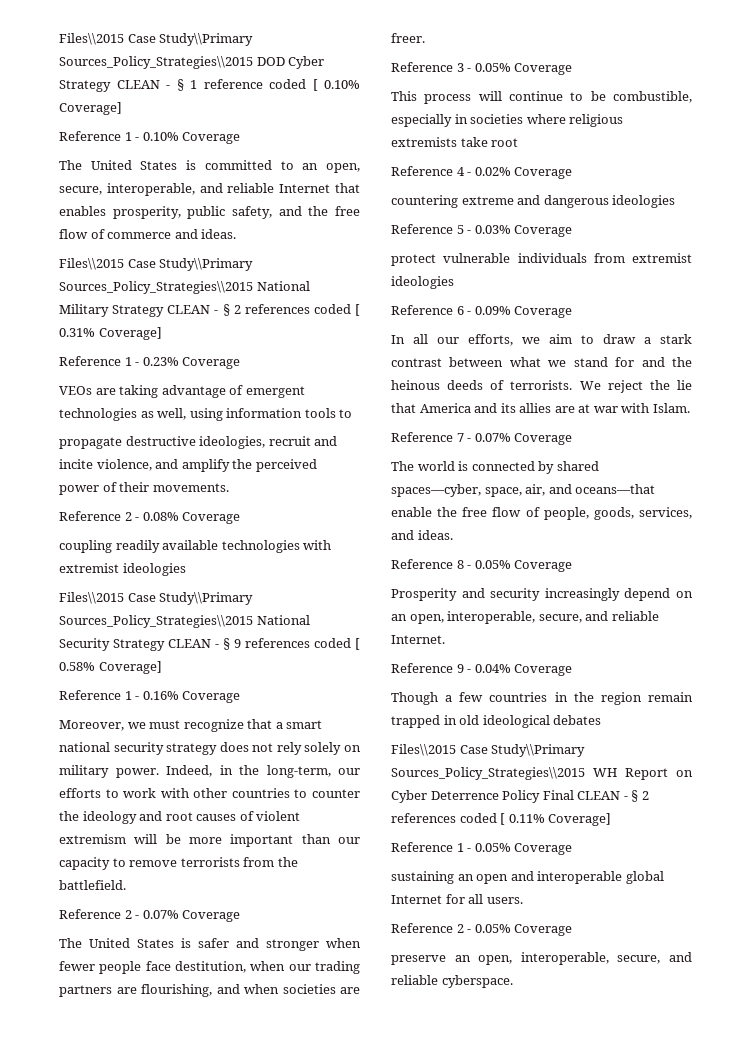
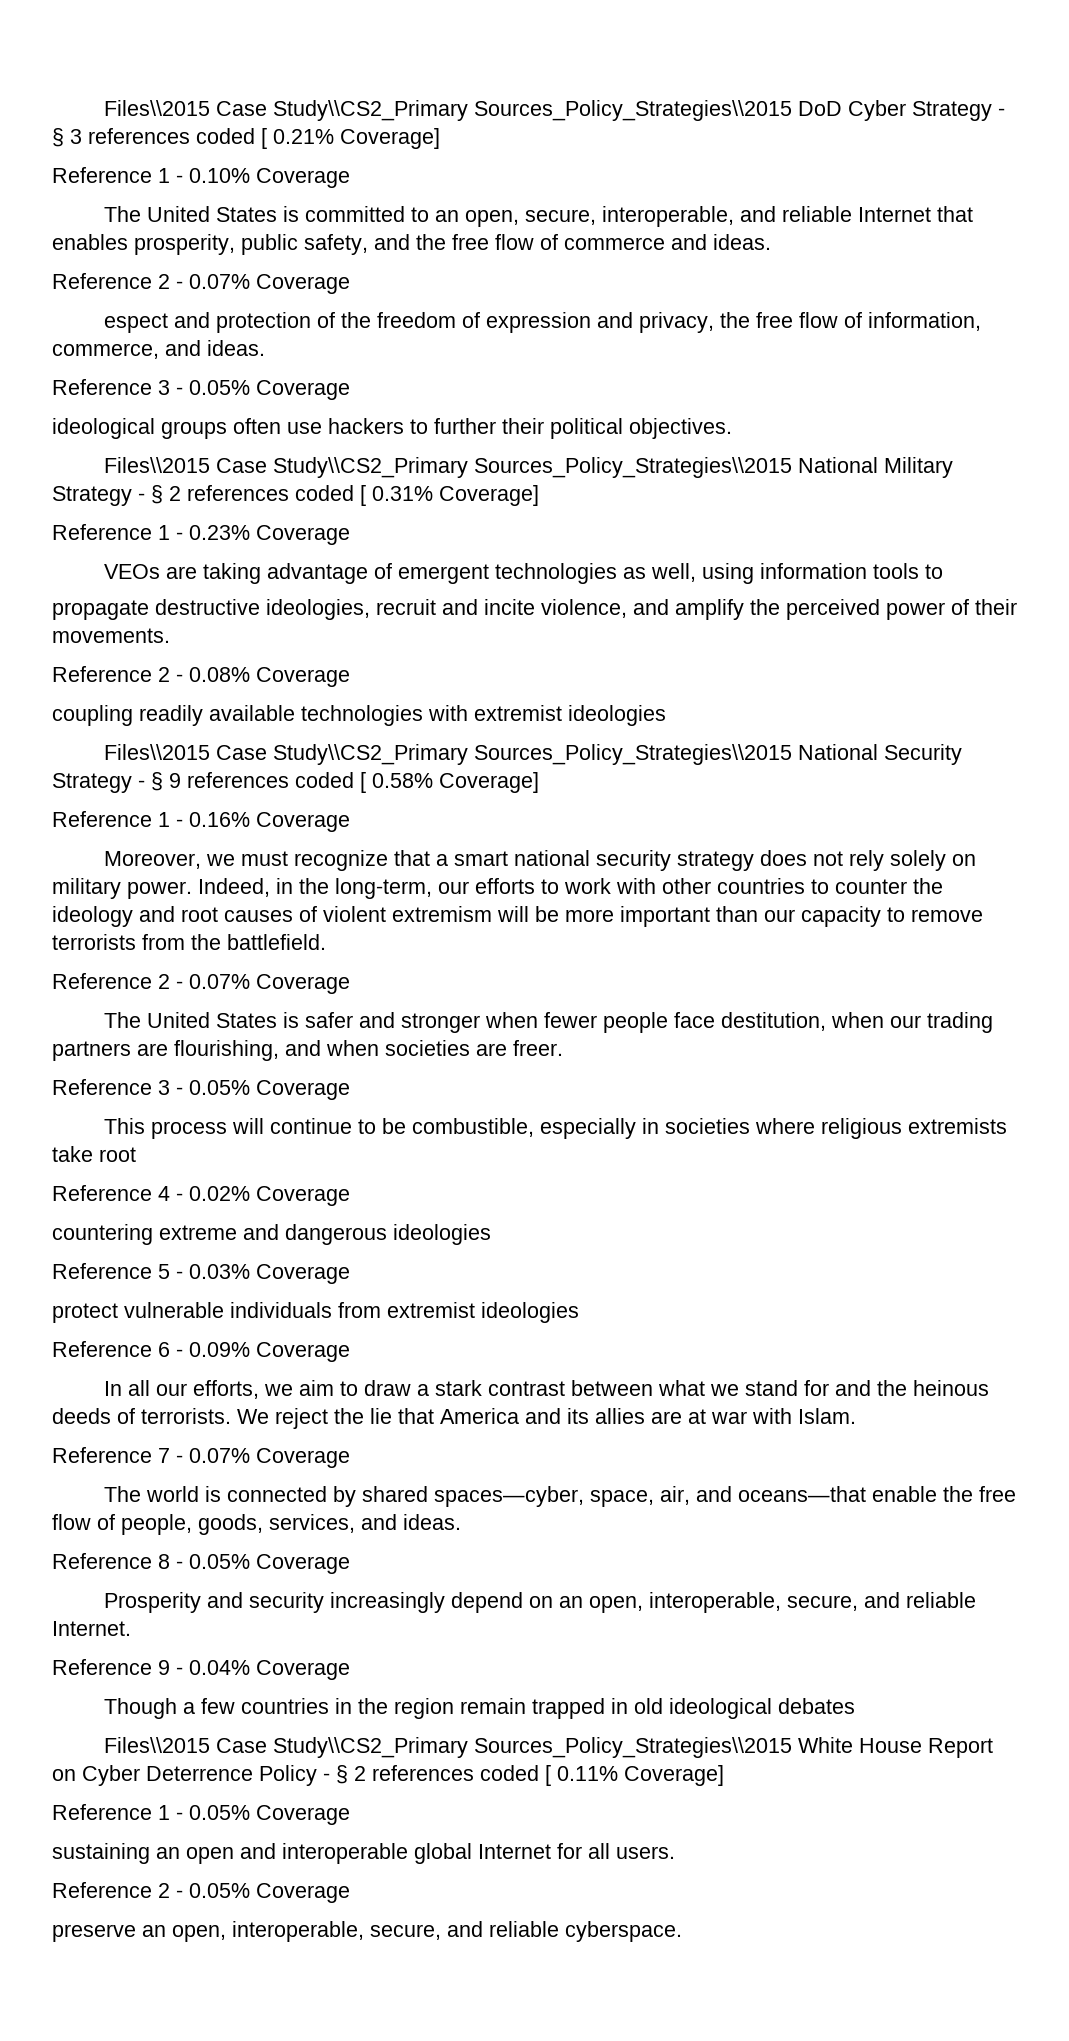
[59,33,254,46] [59,56,285,69] Files\\2015 Case Study\\Primary Sources_Policy_Strategies\\2015 DOD -> [103,100,842,121] Files\\2015 Case Study\\CS2_Primary Sources_Policy_Strategies\\2015 DoD
[116,79,360,91] CLEAN - § 1 reference coded [ 0.10% -> [997,108,1005,116] [52,128,334,149] - § 3 references coded [ 0.21%
[59,258,254,271] // Files\\2015 Case Study\\Primary -> [52,273,350,294] [103,312,981,333] [52,340,265,359] [52,379,350,400] [52,418,732,439] [103,457,468,478] // Reference 2 - 0.07% Coverage // espect and protection of the freedom of expression and privacy, the free flow of information, commerce, and ideas. // Reference 3 - 0.05% Coverage // ideological groups often use hackers to further their political objectives. // Files\\2015 Case Study\\CS2_Primary
[167,305,211,314] CLEAN -> (132, 496) none
[159,592,254,605] Study\\Primary -> [272,744,468,765] Study\\CS2_Primary
[168,639,211,648] CLEAN -> (132, 783) none
[491,744,586,757] [391,767,617,780] Study\\Primary Sources_Policy_Strategies\\2015 WH -> [272,1737,922,1758] Study\\CS2_Primary Sources_Policy_Strategies\\2015 White House
[542,790,621,800] Final CLEAN -> (317, 1775) none

